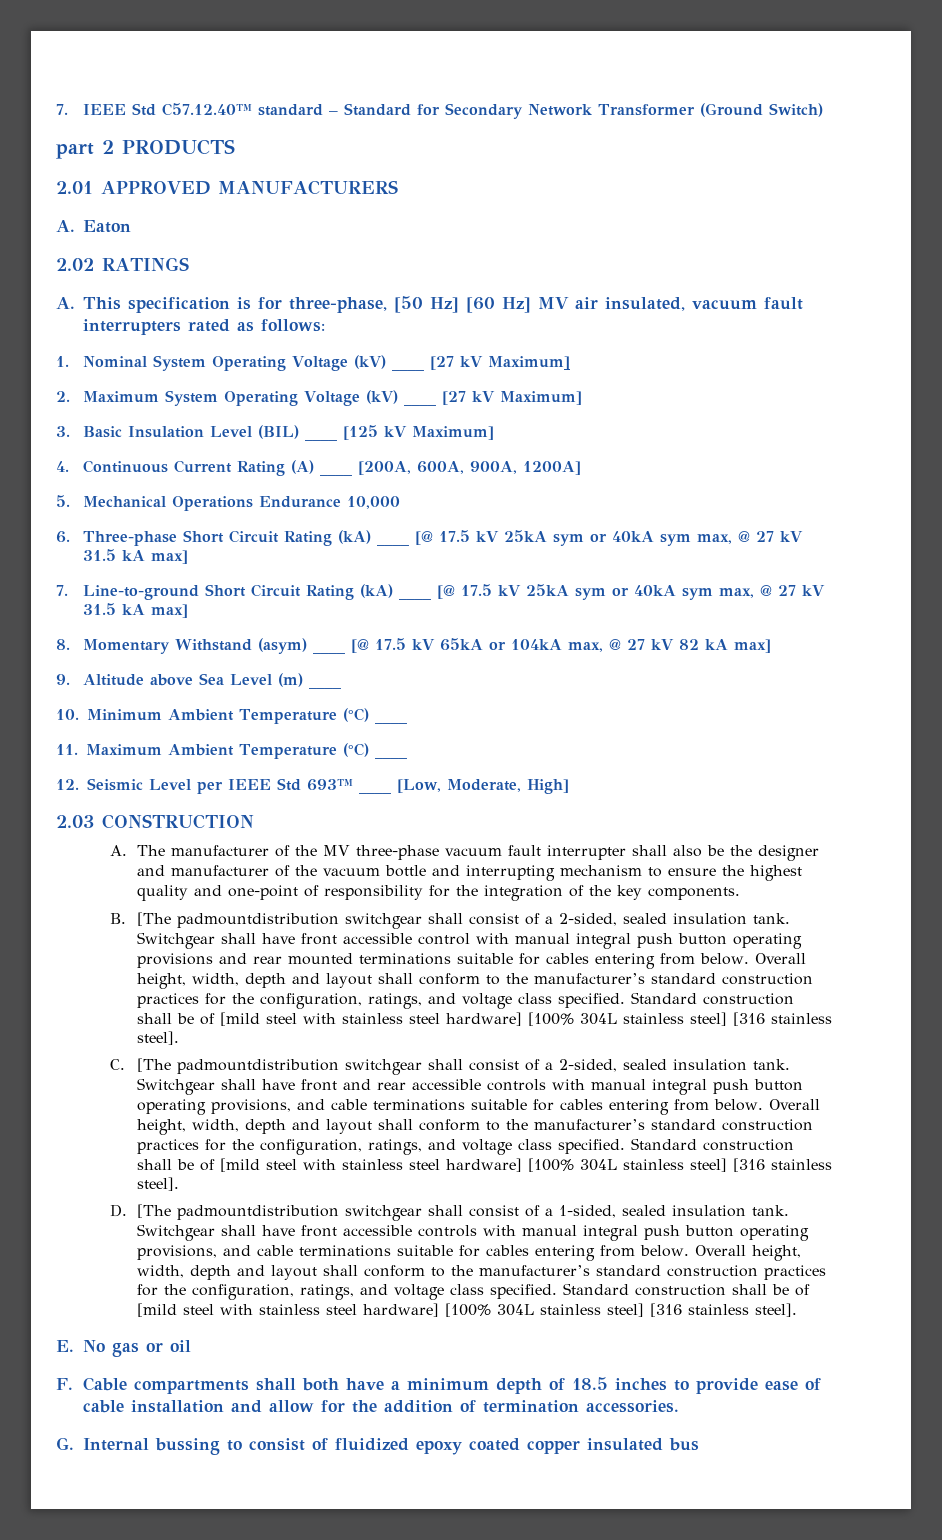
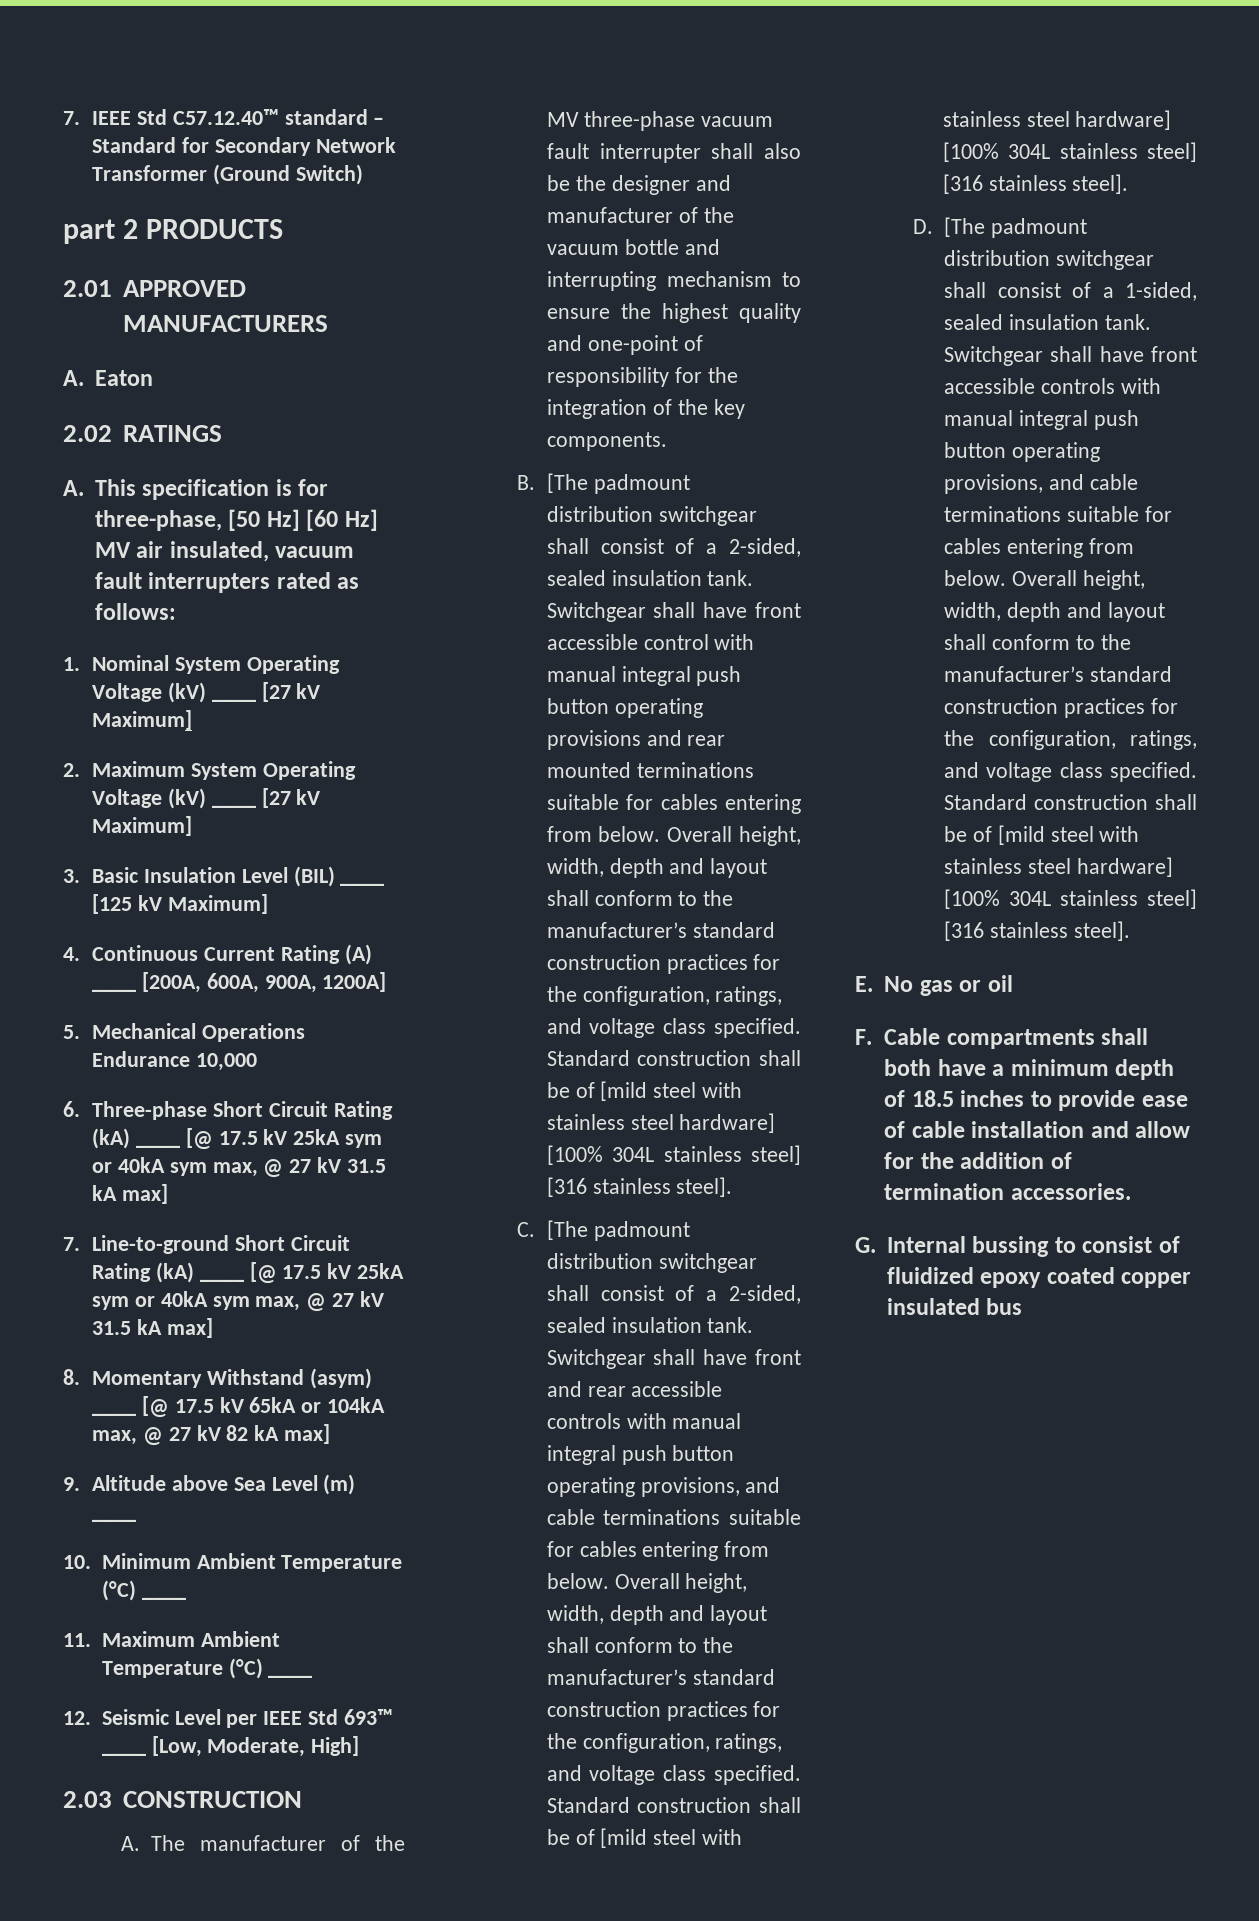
[176,913,339,928] padmountdistribution -> [593,474,690,494] [546,506,653,522] padmount distribution
[176,1059,339,1074] padmountdistribution -> [593,1221,690,1241] [546,1253,653,1269] padmount distribution
[176,1205,339,1220] padmountdistribution -> [991,218,1088,238] [944,250,1051,266] padmount distribution

